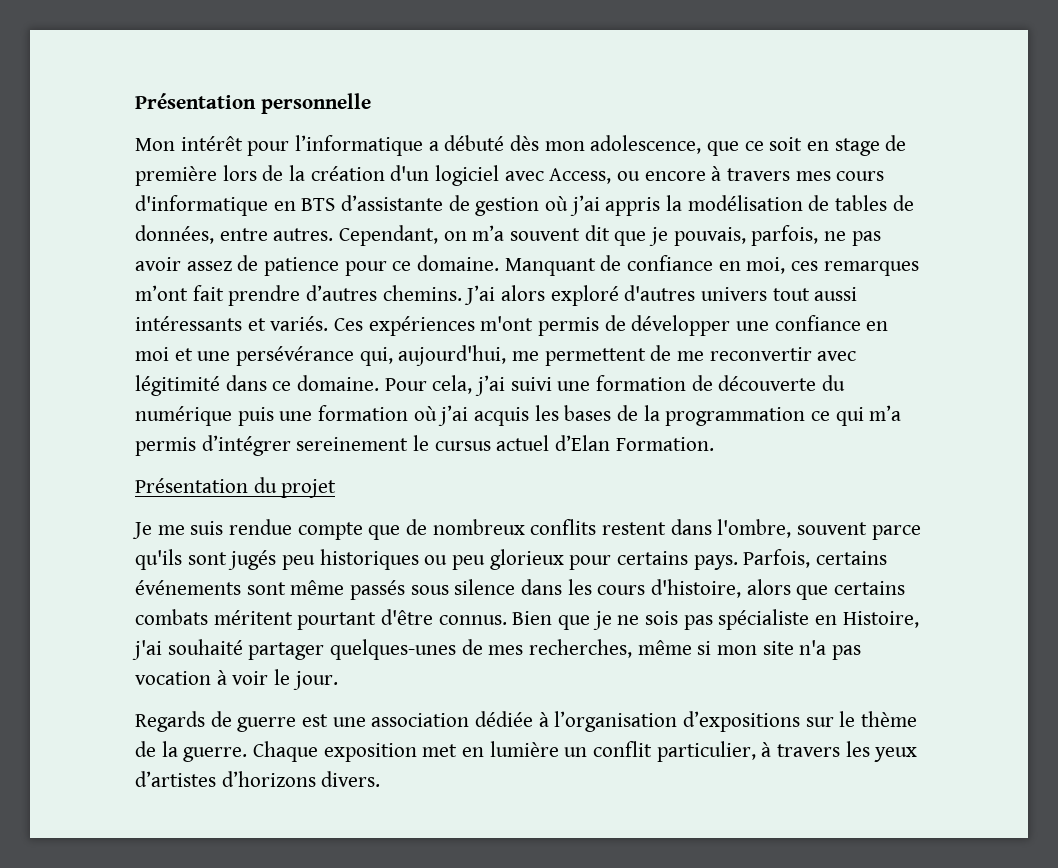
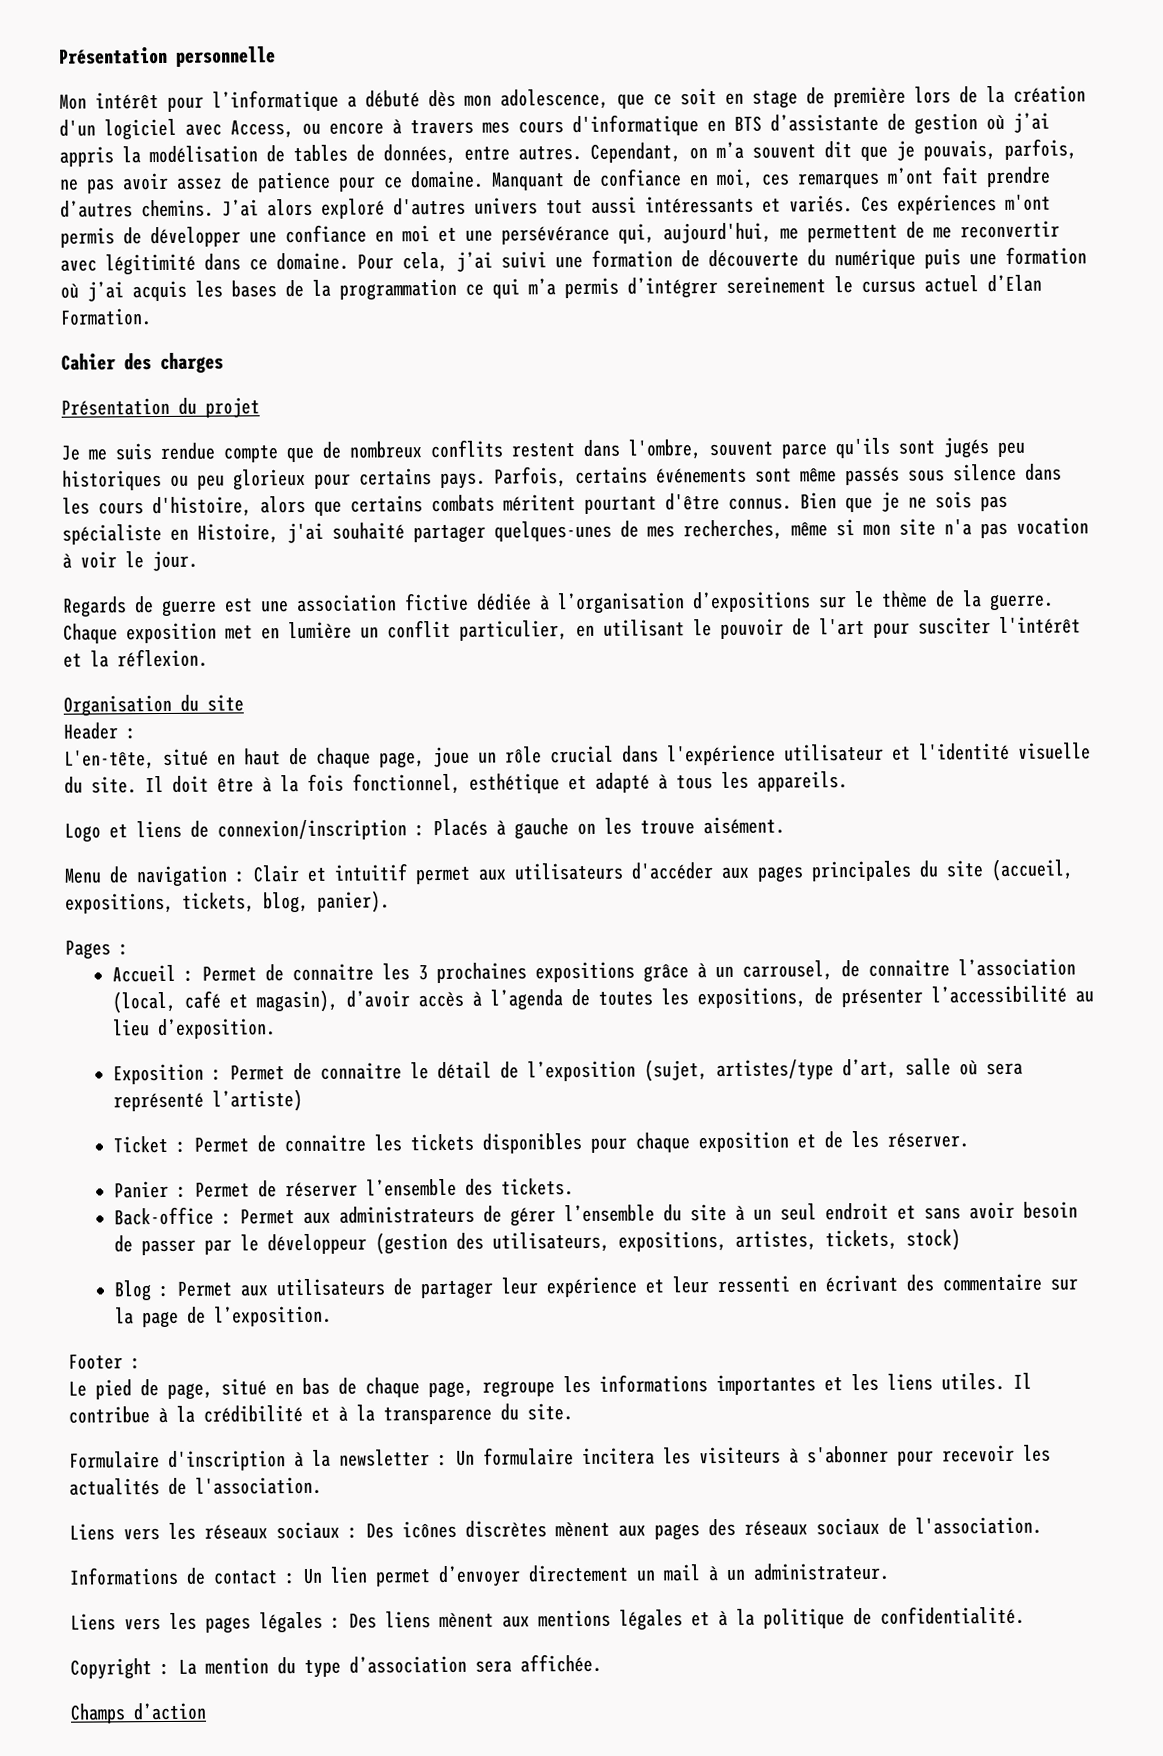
(714, 444) none -> [61,352,224,374] // Cahier des charges
(470, 720) none -> [404,592,469,612] fictive
[761,741,918,762] [135,771,381,787] à travers les yeux d’artistes d’horizons divers. -> [576,616,1081,640] [63,648,208,668] [63,694,244,717] [63,722,136,740] [64,742,1091,770] [64,771,848,795] [64,816,785,843] [64,858,1074,888] [65,890,390,914] [65,940,129,960] [112,958,1077,984] [112,985,1095,1014] [112,1018,277,1040] [113,1058,1024,1085] [113,1088,304,1112] [113,1130,970,1154] [114,1178,575,1199] [114,1201,1079,1227] [114,1228,962,1256] [114,1273,1079,1302] [115,1305,333,1329] [68,1354,141,1370] [68,1372,1032,1400] [68,1403,573,1425] [69,1444,1051,1471] [69,1476,322,1496] [69,1516,1042,1541] [69,1562,890,1588] [70,1605,1025,1634] [70,1653,602,1680] [70,1702,207,1724] en utilisant le pouvoir de l'art pour susciter l'intérêt et la réflexion. // Organisation du site // Header : // L'en-tête, situé en haut de chaque page, joue un rôle crucial dans l'expérience utilisateur et l'identité visuelle du site. Il doit être à la fois fonctionnel, esthétique et adapté à tous les appareils. // Logo et liens de connexion/inscription : Placés à gauche on les trouve aisément. // Menu de navigation : Clair et intuitif permet aux utilisateurs d'accéder aux pages principales du site (accueil, expositions, tickets, blog, panier). // Pages : // Accueil : Permet de connaitre les 3 prochaines expositions grâce à un carrousel, de connaitre l’association (local, café et magasin), d’avoir accès à l’agenda de toutes les expositions, de présenter l’accessibilité au lieu d’exposition. // Exposition : Permet de connaitre le détail de l’exposition (sujet, artistes/type d’art, salle où sera représenté l’artiste) // Ticket : Permet de connaitre les tickets disponibles pour chaque exposition et de les réserver. // Panier : Permet de réserver l’ensemble des tickets. // Back-office : Permet aux administrateurs de gérer l’ensemble du site à un seul endroit et sans avoir besoin de passer par le développeur (gestion des utilisateurs, expositions, artistes, tickets, stock) // Blog : Permet aux utilisateurs de partager leur expérience et leur ressenti en écrivant des commentaire sur la page de l’exposition. // Footer : // Le pied de page, situé en bas de chaque page, regroupe les informations importantes et les liens utiles. Il contribue à la crédibilité et à la transparence du site. // Formulaire d'inscription à la newsletter : Un formulaire incitera les visiteurs à s'abonner pour recevoir les actualités de l'association. // Liens vers les réseaux sociaux : Des icônes discrètes mènent aux pages des réseaux sociaux de l'association. // Informations de contact : Un lien permet d’envoyer directement un mail à un administrateur. // Liens vers les pages légales : Des liens mènent aux mentions légales et à la politique de confidentialité. // Copyright : La mention du type d’association sera affichée. // Champs d’action

